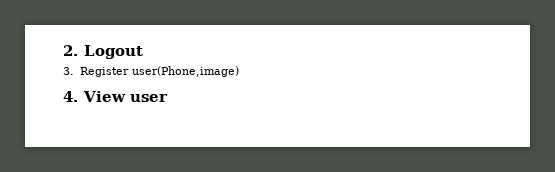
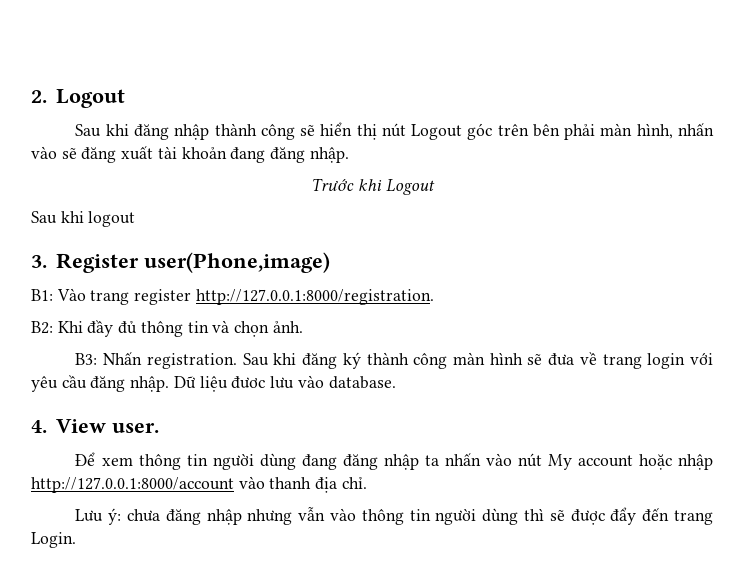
[63,66,240,77] [63,91,168,102] 3. Register user(Phone,image) // 4. View user -> [75,122,714,140] [31,146,349,163] [311,178,435,195] [31,211,136,227] [31,252,330,273] [31,288,434,305] [31,320,303,337] [75,352,714,369] [31,375,396,392] [31,419,159,433] [75,452,714,470] [31,476,367,493] [75,507,714,525] [31,532,76,548] Sau khi đăng nhập thành công sẽ hiển thị nút Logout góc trên bên phải màn hình, nhấn vào sẽ đăng xuất tài khoản đang đăng nhập. // Trước khi Logout // Sau khi logout // 3. Register user(Phone,image) // B1: Vào trang register http://127.0.0.1:8000/registration. // B2: Khi đầy đủ thông tin và chọn ảnh. // B3: Nhấn registration. Sau khi đăng ký thành công màn hình sẽ đưa về trang login với yêu cầu đăng nhập. Dữ liệu đươc lưu vào database. // 4. View user. // Để xem thông tin người dùng đang đăng nhập ta nhấn vào nút My account hoặc nhập http://127.0.0.1:8000/account vào thanh địa chỉ. // Lưu ý: chưa đăng nhập nhưng vẫn vào thông tin người dùng thì sẽ được đẩy đến trang Login.

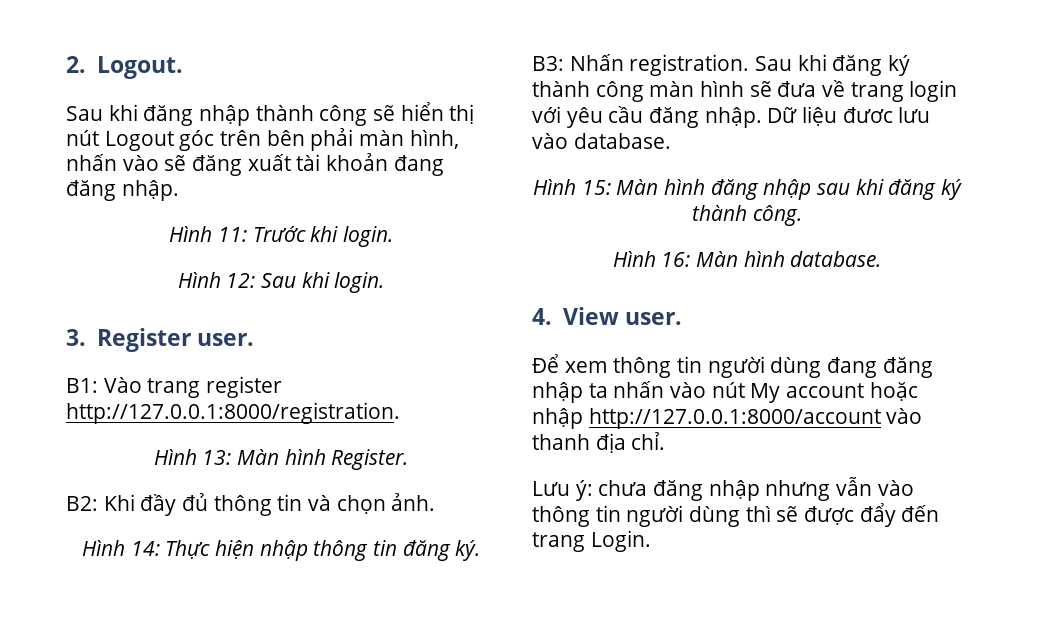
[55,89,125,108] Logout -> [96,56,183,79] Logout.
[311,178,435,195] [31,211,136,227] Trước khi Logout // Sau khi logout -> [169,226,393,247] [177,272,385,293] Hình 11: Trước khi login. // Hình 12: Sau khi login.
[143,252,330,273] user(Phone,image) -> [196,333,254,346] user.
(434, 297) none -> [153,449,409,470] // Hình 13: Màn hình Register.
(303, 327) none -> [81,540,481,561] // Hình 14: Thực hiện nhập thông tin đăng ký.
(396, 382) none -> [532,179,963,200] [692,205,802,226] [612,251,882,267] // Hình 15: Màn hình đăng nhập sau khi đăng ký thành công. // Hình 16: Màn hình database.

